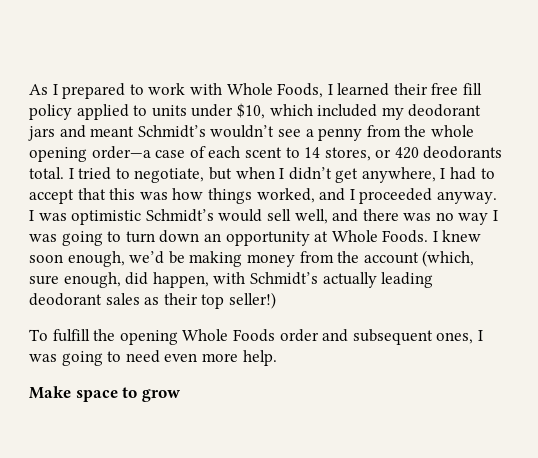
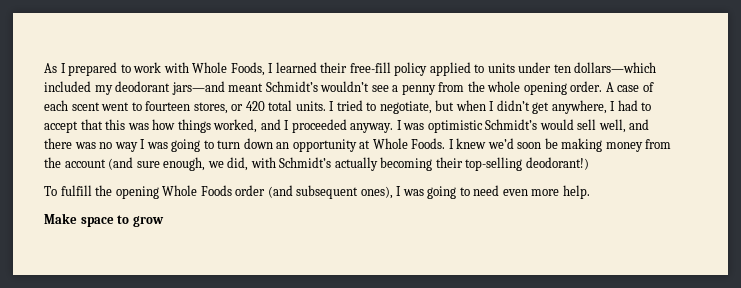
[431,83,483,95] free fill -> [349,62,391,73] free-fill
[236,103,313,119] $10, which -> [553,62,657,73] ten dollars—which
[28,125,86,141] jars and -> [171,81,225,95] jars—and
[91,146,151,159] order—a -> [570,81,614,92] order. A
[285,147,321,158] to 14 -> [101,101,191,111] went to fourteen
[423,146,503,159] [29,167,64,179] deodorants total. -> [268,100,326,111] total units.
[29,251,165,267] soon enough, we’d -> [487,138,542,149] we’d soon
[422,250,475,267] (which, -> [108,157,134,170] (and
[125,272,209,288] did happen, -> [207,157,249,171] we did,
[381,272,434,288] [29,292,276,309] leading deodorant sales as their top seller!) -> [380,157,589,171] becoming their top-selling deodorant!)
[322,329,474,345] and subsequent ones, -> [267,185,393,199] (and subsequent ones),

